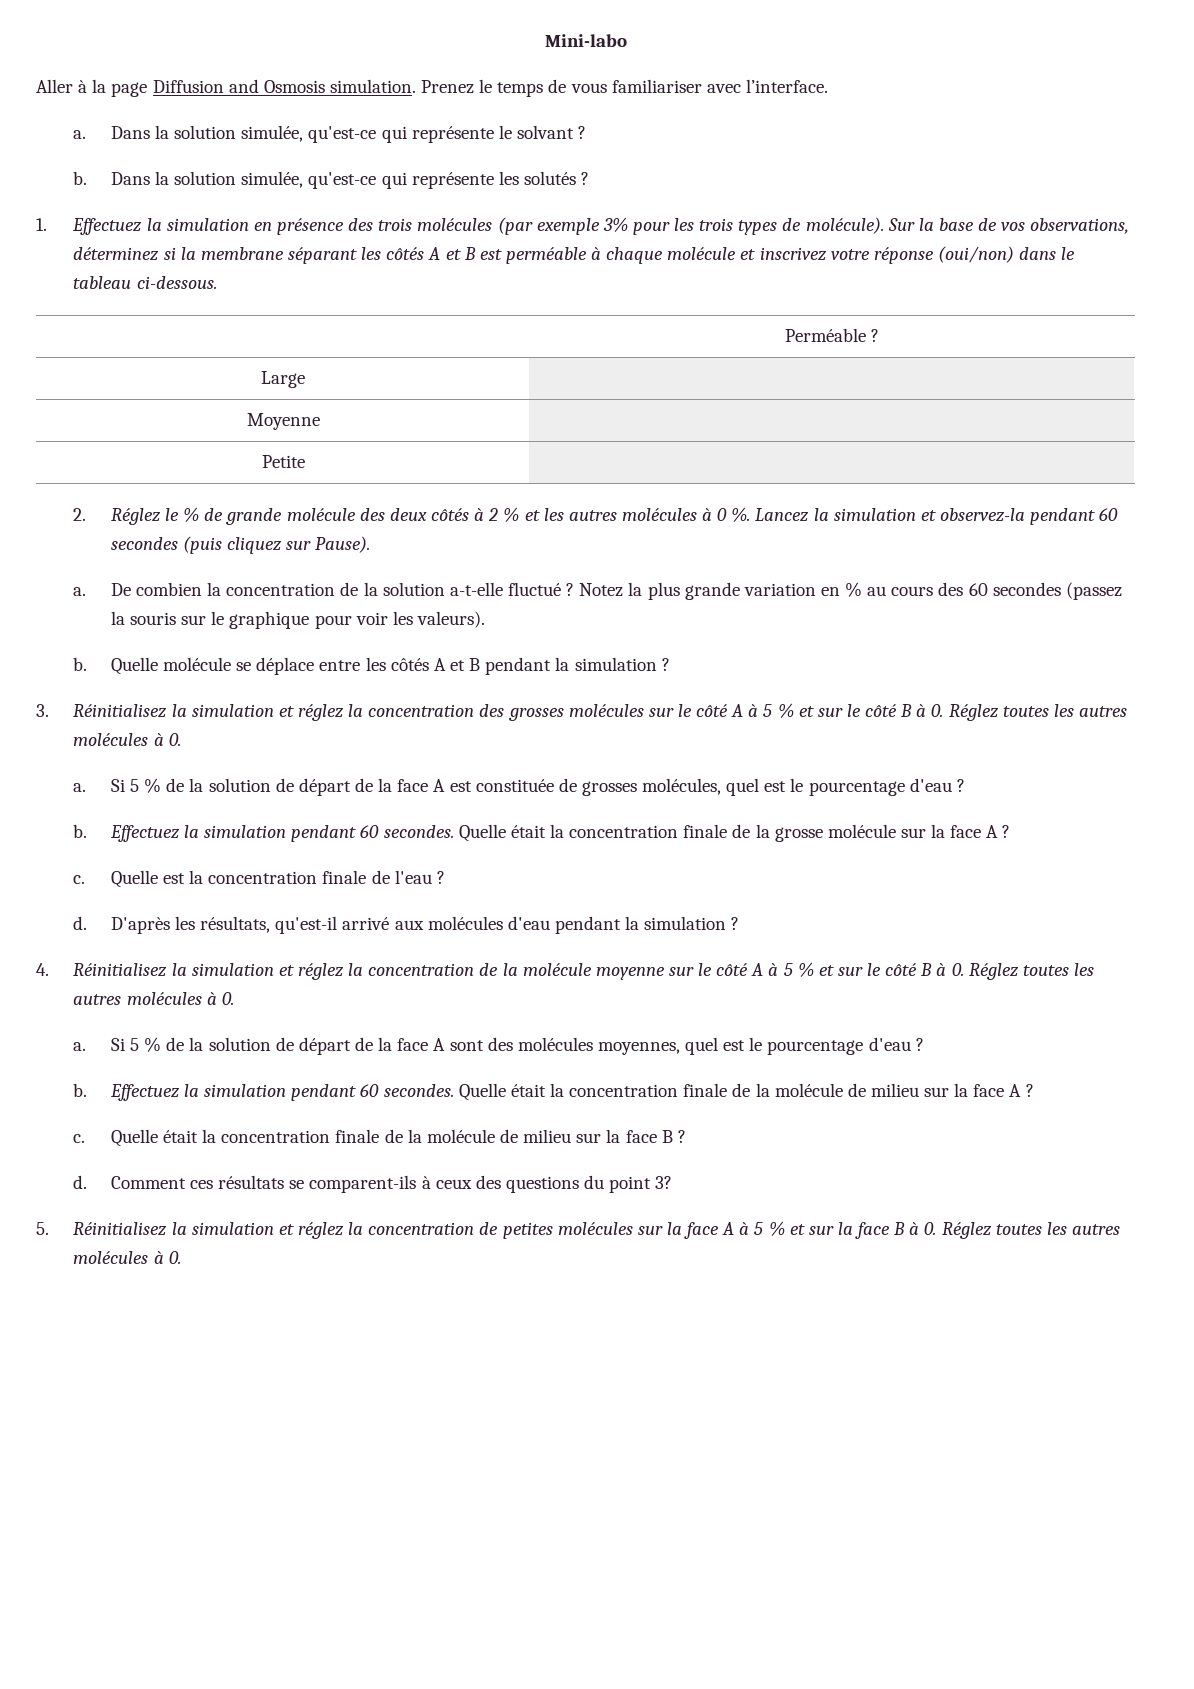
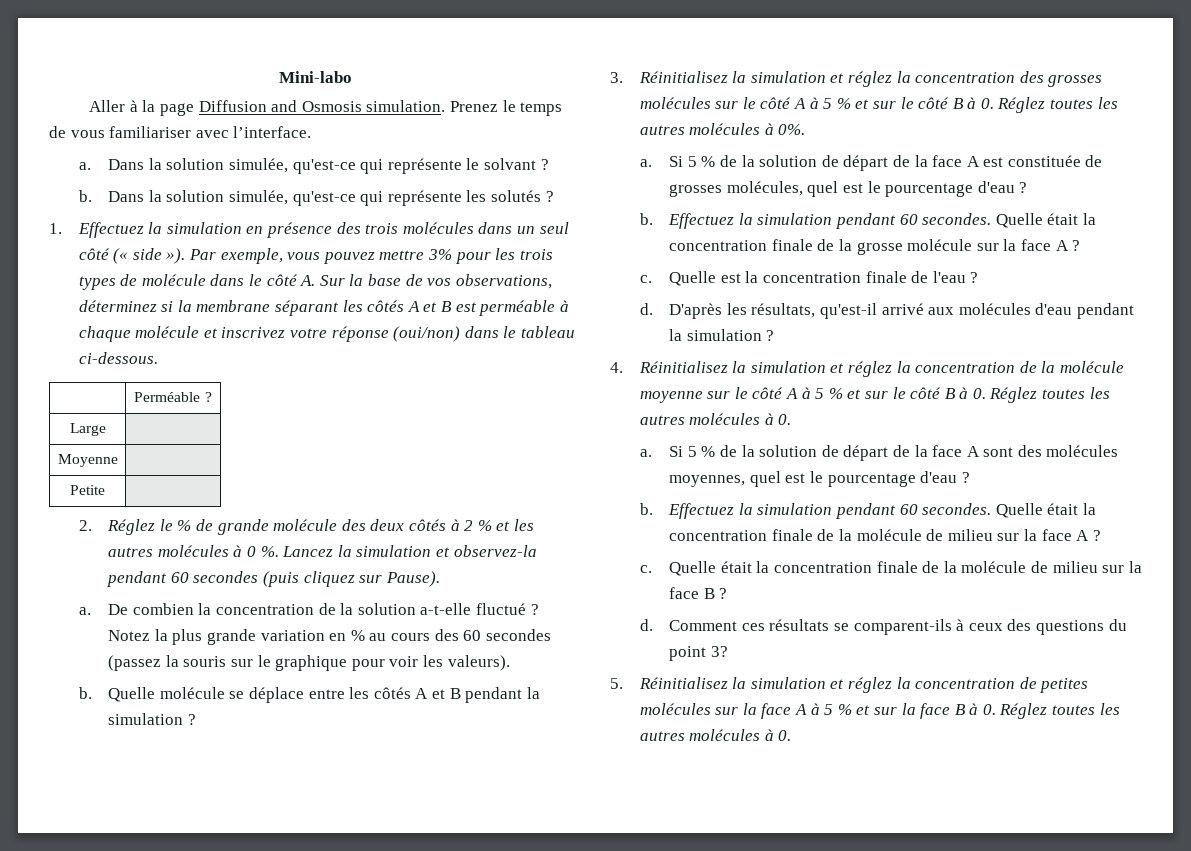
[497,217,600,235] (par exemple -> [478,222,569,234] [78,248,425,264] dans un seul côté (« side »). Par exemple, vous pouvez mettre
[805,217,884,234] molécule). -> [141,274,316,286] molécule dans le côté A.
[168,733,181,746] 0. -> [778,124,806,135] 0%.

